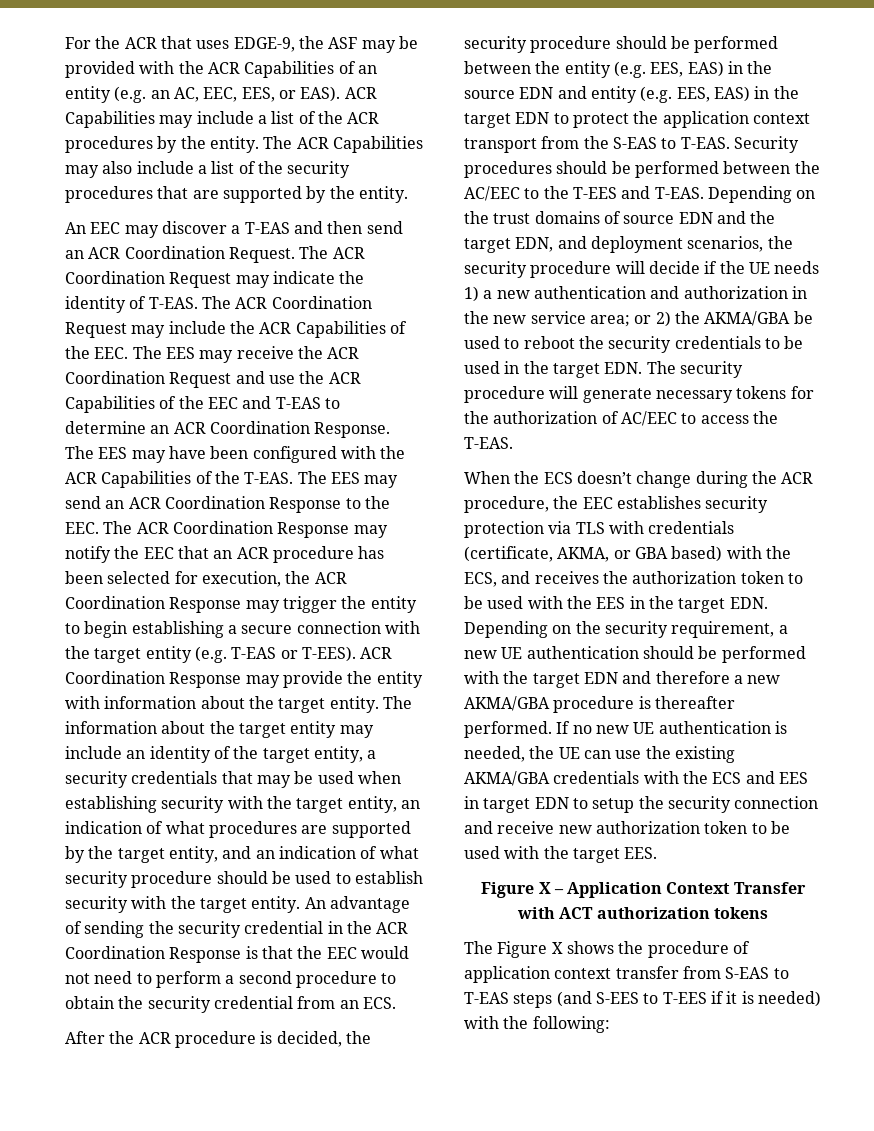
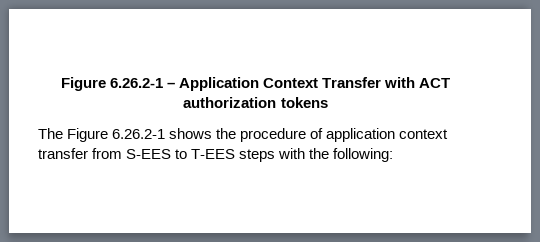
[65,36,418,53] [65,61,377,78] [65,86,377,103] [65,111,380,128] [65,136,423,153] [65,161,351,178] [65,186,408,203] [65,221,403,238] [65,246,365,263] [65,271,365,288] [65,296,372,313] [65,321,407,338] [65,346,360,363] [65,371,361,388] [65,396,340,413] [65,421,391,438] [65,446,406,463] [65,471,399,488] [65,496,390,513] [65,521,388,538] [65,546,385,563] [65,571,347,587] [65,596,417,613] [65,621,420,638] [65,646,393,663] [65,671,423,688] [65,696,412,713] [65,721,374,738] [65,746,377,763] [65,771,401,788] [65,796,420,813] [65,821,411,838] [65,846,419,863] [65,871,423,888] [65,896,410,913] [65,921,409,938] [65,946,409,963] [65,971,397,988] [65,996,396,1013] [65,1031,371,1048] [464,36,779,53] [464,61,773,78] [464,86,799,103] [464,111,810,128] [464,136,799,153] [464,161,820,178] [464,186,816,203] [464,211,776,224] [464,236,793,253] [464,261,820,278] [464,286,807,302] [464,311,813,327] [464,336,804,353] [464,361,743,378] [464,386,814,403] [464,411,778,426] [464,437,513,449] [464,471,814,488] [464,496,769,513] [464,521,735,538] [464,546,791,562] [464,571,803,587] [464,596,768,613] [464,621,788,638] [464,646,806,663] [464,671,781,688] [464,696,735,713] [464,721,787,738] [464,746,735,763] [464,771,808,786] [464,796,819,813] [464,821,790,834] [464,846,658,863] [481,882,551,898] For the ACR that uses EDGE-9, the ASF may be provided with the ACR Capabilities of an entity (e.g. an AC, EEC, EES, or EAS). ACR Capabilities may include a list of the ACR procedures by the entity. The ACR Capabilities may also include a list of the security procedures that are supported by the entity. // An EEC may discover a T-EAS and then send an ACR Coordination Request. The ACR Coordination Request may indicate the identity of T-EAS. The ACR Coordination Request may include the ACR Capabilities of the EEC. The EES may receive the ACR Coordination Request and use the ACR Capabilities of the EEC and T-EAS to determine an ACR Coordination Response. The EES may have been configured with the ACR Capabilities of the T-EAS. The EES may send an ACR Coordination Response to the EEC. The ACR Coordination Response may notify the EEC that an ACR procedure has been selected for execution, the ACR Coordination Response may trigger the entity to begin establishing a secure connection with the target entity (e.g. T-EAS or T-EES). ACR Coordination Response may provide the entity with information about the target entity. The information about the target entity may include an identity of the target entity, a security credentials that may be used when establishing security with the target entity, an indication of what procedures are supported by the target entity, and an indication of what security procedure should be used to establish security with the target entity. An advantage of sending the security credential in the ACR Coordination Response is that the EEC would not need to perform a second procedure to obtain the security credential from an ECS. // After the ACR procedure is decided, the security procedure should be performed between the entity (e.g. EES, EAS) in the source EDN and entity (e.g. EES, EAS) in the target EDN to protect the application context transport from the S-EAS to T-EAS. Security procedures should be performed between the AC/EEC to the T-EES and T-EAS. Depending on the trust domains of source EDN and the target EDN, and deployment scenarios, the security procedure will decide if the UE needs 1) a new authentication and authorization in the new service area; or 2) the AKMA/GBA be used to reboot the security credentials to be used in the target EDN. The security procedure will generate necessary tokens for the authorization of AC/EEC to access the T-EAS. // When the ECS doesn’t change during the ACR procedure, the EEC establishes security protection via TLS with credentials (certificate, AKMA, or GBA based) with the ECS, and receives the authorization token to be used with the EES in the target EDN. Depending on the security requirement, a new UE authentication should be performed with the target EDN and therefore a new AKMA/GBA procedure is thereafter performed. If no new UE authentication is needed, the UE can use the existing AKMA/GBA credentials with the ECS and EES in target EDN to setup the security connection and receive new authorization token to be used with the target EES. // Figure X -> [60,77,163,91] Figure 6.26.2-1
[551,942,563,954] X -> [112,129,166,139] 6.26.2-1
[725,967,789,979] [464,991,821,1008] S-EAS to T-EAS steps (and S-EES to T-EES if it is needed) -> [126,149,276,162] S-EES to T-EES steps

